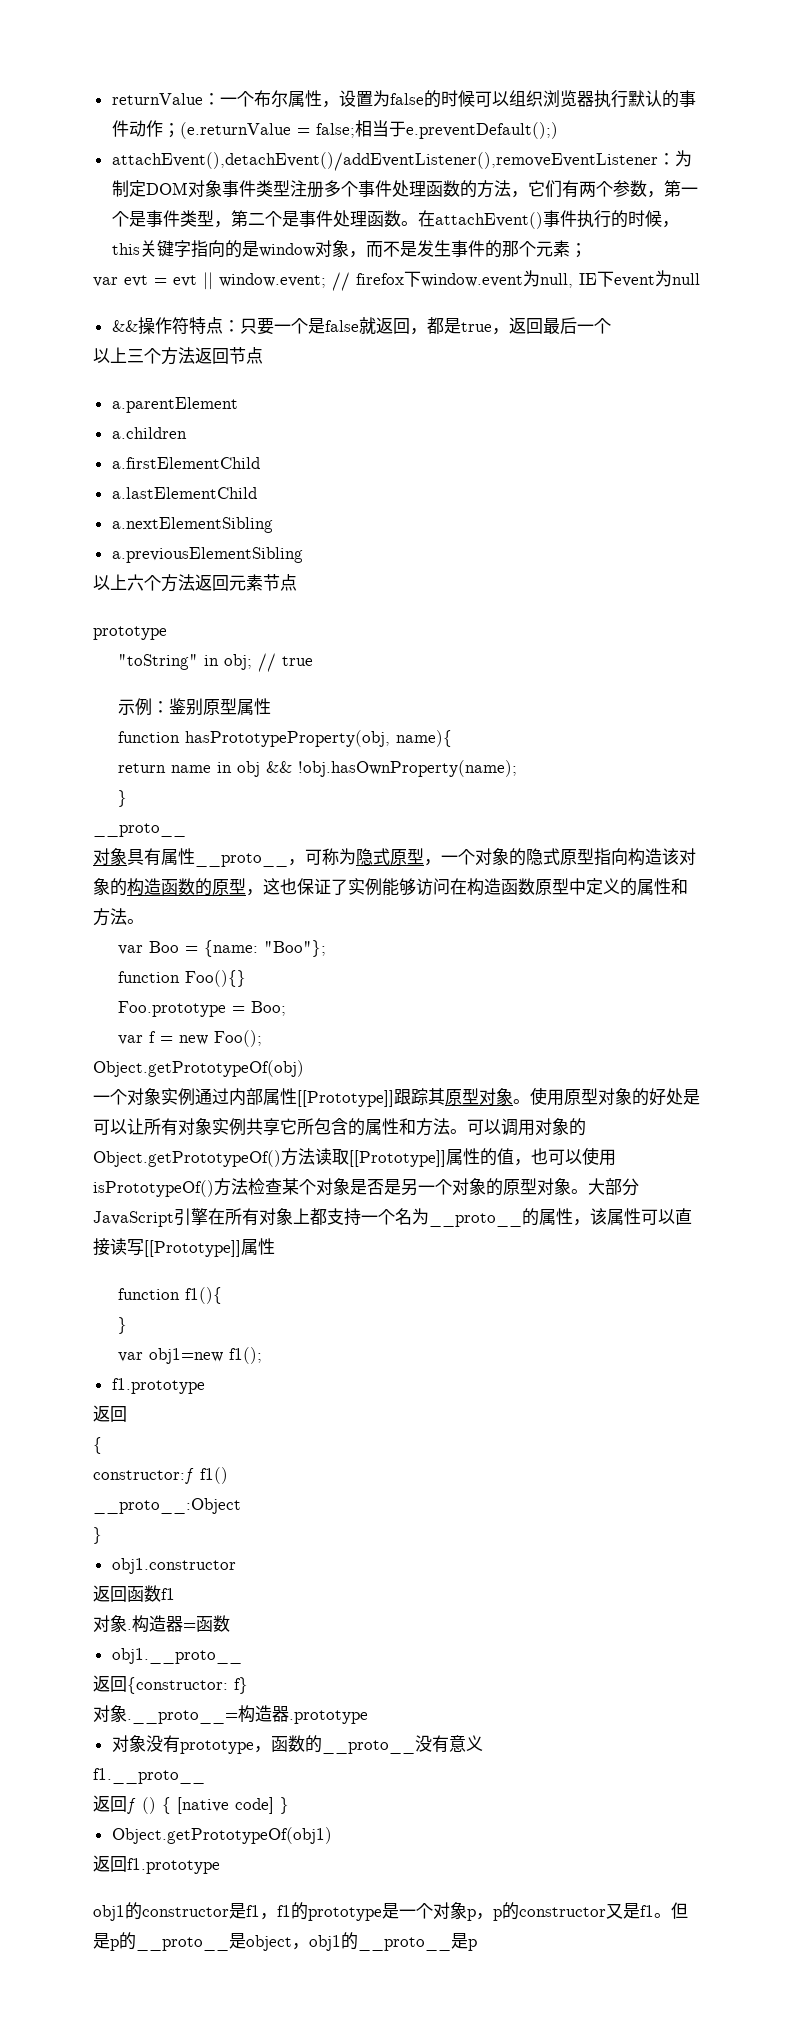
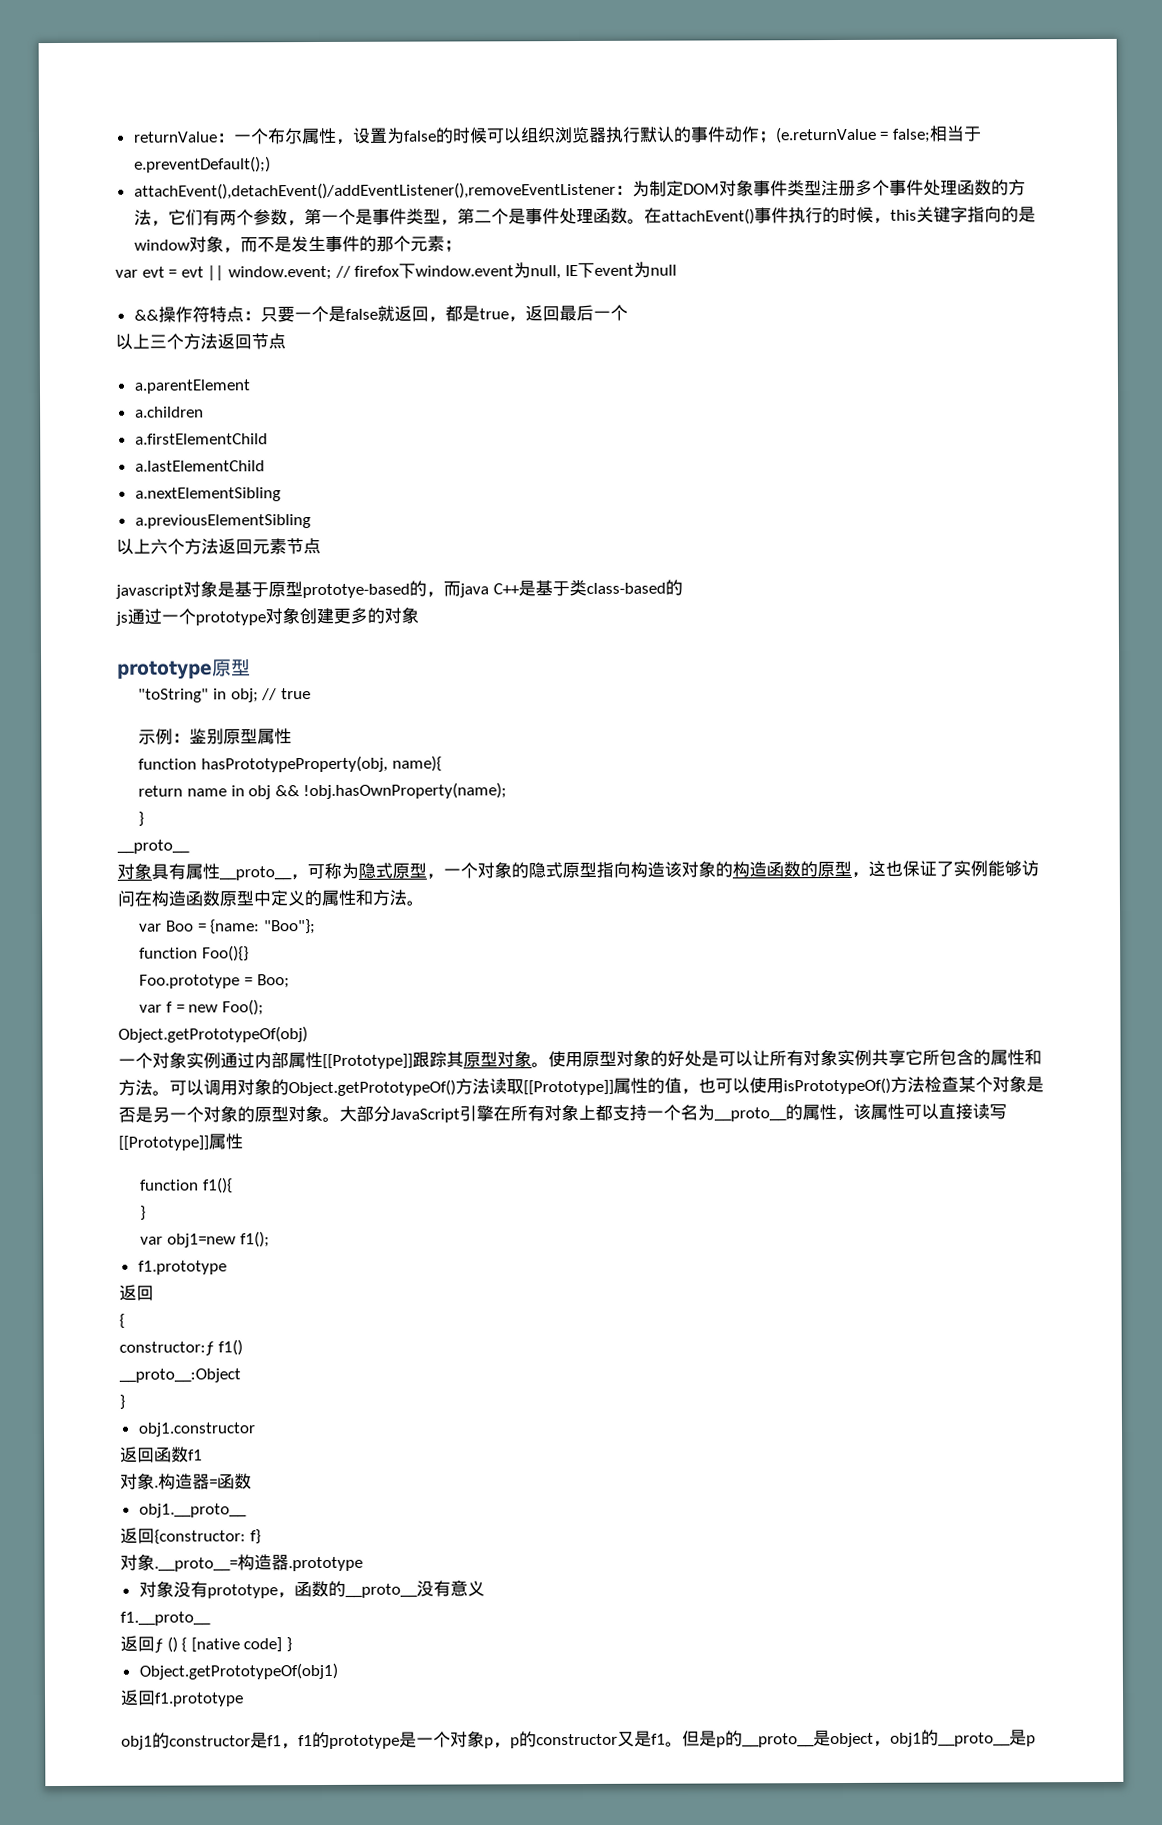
[93,626,167,640] prototype -> [115,579,683,599] [115,606,419,626] [117,658,251,680] javascript对象是基于原型prototye-based的，而java C++是基于类class-based的 // js通过一个prototype对象创建更多的对象 // prototype原型

